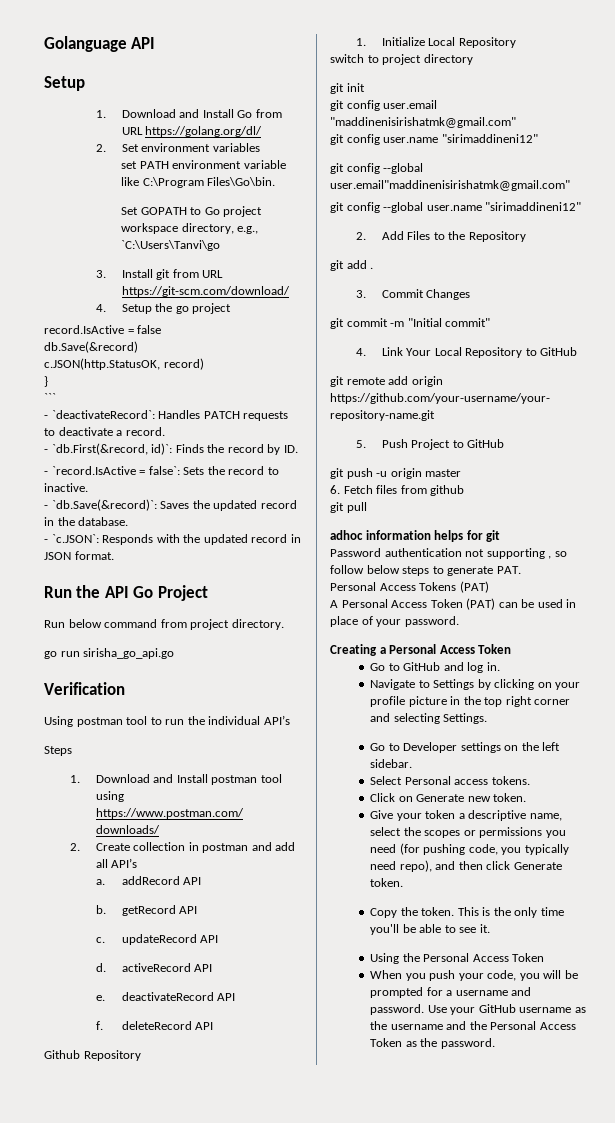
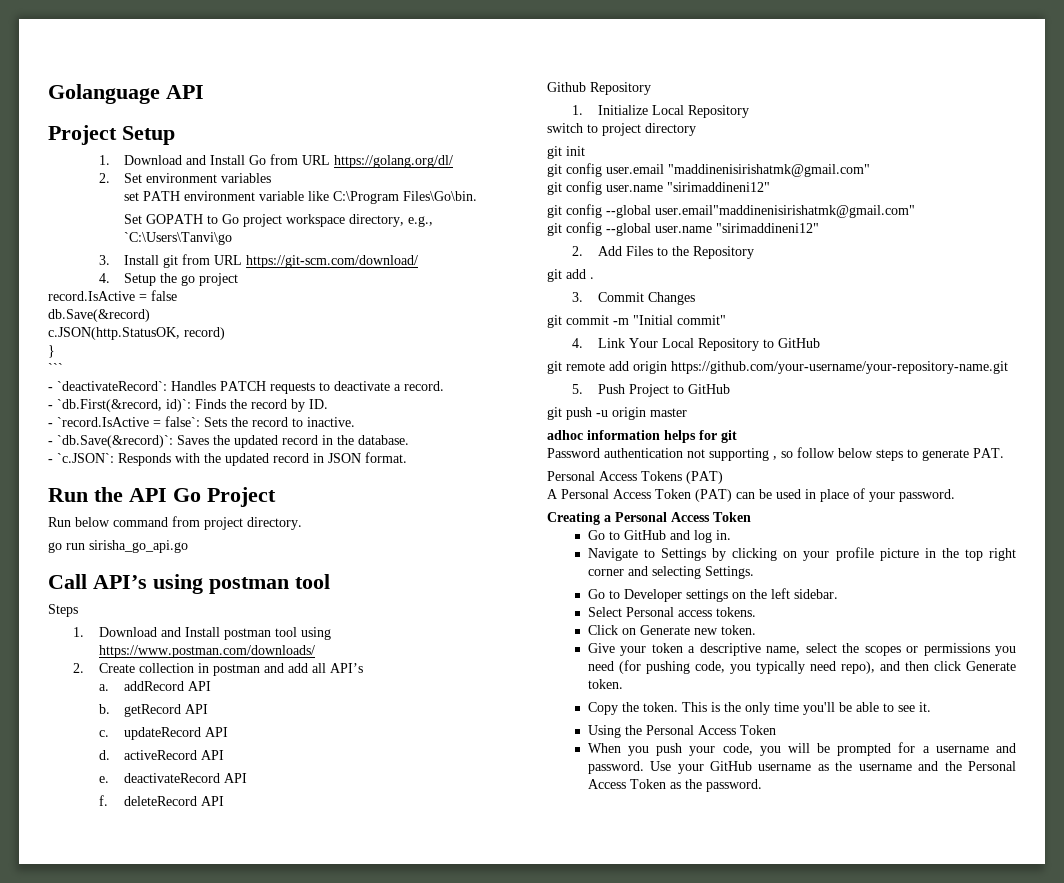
(156, 43) none -> [48,125,117,145] Project
[44,682,125,695] [44,715,290,727] Verification // Using postman tool to run the individual API’s -> [48,574,330,594] Call API’s using postman tool
[330,485,465,496] [330,502,367,513] // 6. Fetch files from github // git pull -> (687, 412) none

